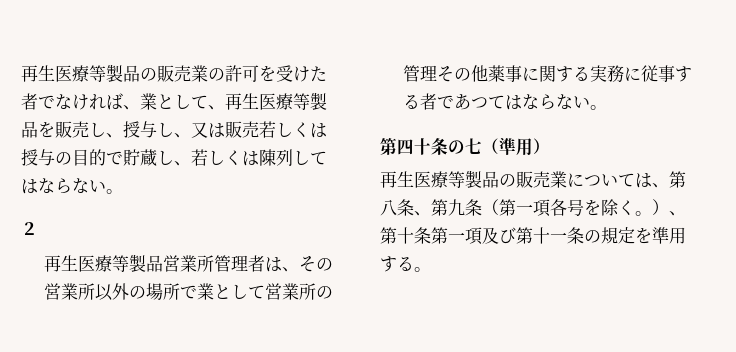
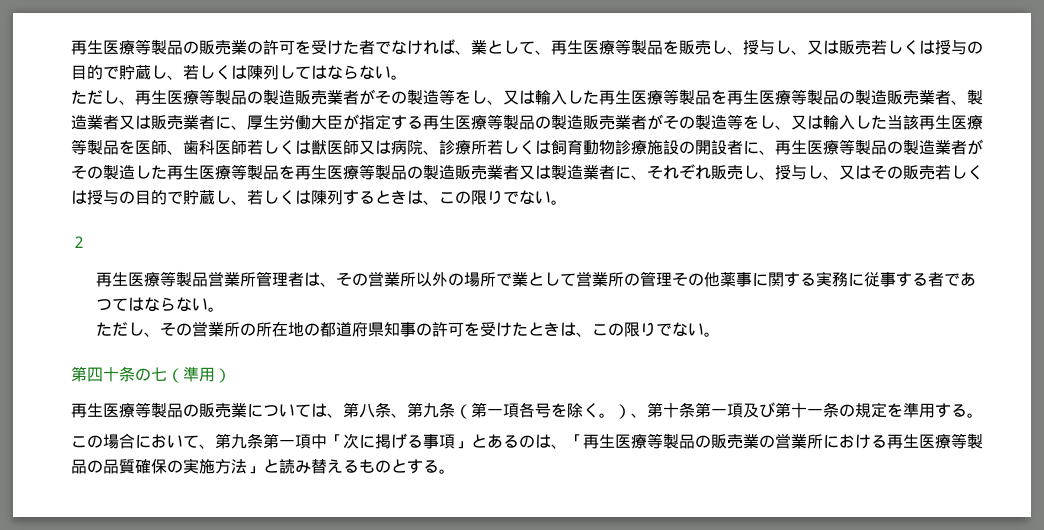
(123, 191) none -> [71,89,983,105] [71,114,983,130] [71,139,983,155] [71,164,983,180] [71,190,567,205] // ただし、再生医療等製品の製造販売業者がその製造等をし、又は輸入した再生医療等製品を再生医療等製品の製造販売業者、製造業者又は販売業者に、厚生労働大臣が指定する再生医療等製品の製造販売業者がその製造等をし、又は輸入した当該再生医療等製品を医師、歯科医師若しくは獣医師又は病院、診療所若しくは飼育動物診療施設の開設者に、再生医療等製品の製造業者がその製造した再生医療等製品を再生医療等製品の製造販売業者又は製造業者に、それぞれ販売し、授与し、又はその販売若しくは授与の目的で貯蔵し、若しくは陳列するときは、この限りでない。
(607, 107) none -> [96,321,721,337] // ただし、その営業所の所在地の都道府県知事の許可を受けたときは、この限りでない。
(431, 269) none -> [71,433,983,449] [71,458,455,474] // この場合において、第九条第一項中「次に掲げる事項」とあるのは、「再生医療等製品の販売業の営業所における再生医療等製品の品質確保の実施方法」と読み替えるものとする。

